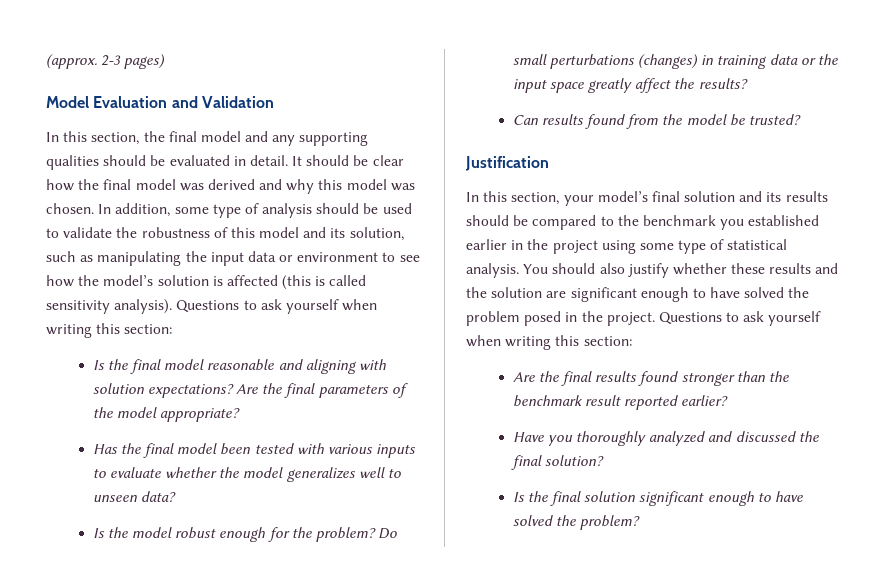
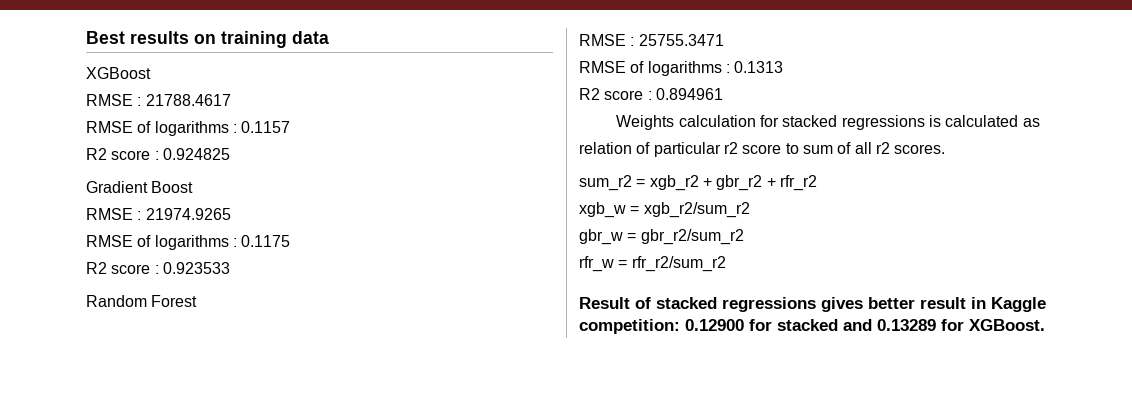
[46,54,166,69] [46,96,274,108] [46,131,369,146] [46,155,404,170] [46,179,415,194] [46,203,412,218] [46,227,404,241] [46,251,420,266] [46,275,367,290] [46,299,378,314] [46,323,173,338] [92,359,386,374] [92,383,408,398] [92,407,241,422] [92,443,417,458] [92,467,401,482] [92,491,176,502] [92,527,398,542] [512,54,838,69] [512,78,748,93] [512,114,801,129] [465,156,549,171] [466,191,828,206] [466,215,820,230] [466,239,788,254] [466,263,839,278] [466,287,810,302] [466,311,822,326] [466,335,632,350] [512,371,789,386] [512,395,729,410] [512,431,819,446] [510,455,604,470] [512,491,803,506] [512,515,641,530] (approx. 2-3 pages) // Model Evaluation and Validation // In this section, the final model and any supporting qualities should be evaluated in detail. It should be clear how the final model was derived and why this model was chosen. In addition, some type of analysis should be used to validate the robustness of this model and its solution, such as manipulating the input data or environment to see how the model’s solution is affected (this is called sensitivity analysis). Questions to ask yourself when writing this section: // Is the final model reasonable and aligning with solution expectations? Are the final parameters of the model appropriate? // Has the final model been tested with various inputs to evaluate whether the model generalizes well to unseen data? // Is the model robust enough for the problem? Do small perturbations (changes) in training data or the input space greatly affect the results? // Can results found from the model be trusted? // Justification // In this section, your model’s final solution and its results should be compared to the benchmark you established earlier in the project using some type of statistical analysis. You should also justify whether these results and the solution are significant enough to have solved the problem posed in the project. Questions to ask yourself when writing this section: // Are the final results found stronger than the benchmark result reported earlier? // Have you thoroughly analyzed and discussed the final solution? // Is the final solution significant enough to have solved the problem? -> [86,31,329,48] [86,67,151,79] [86,94,231,106] [86,121,291,136] [86,148,230,160] [86,181,194,193] [86,208,231,220] [86,235,291,250] [86,262,230,274] [86,295,198,307] [579,34,724,46] [579,61,784,76] [579,88,723,100] [616,115,1040,130] [579,142,946,157] [579,175,817,191] [579,202,750,218] [579,229,744,245] [579,256,726,272] [579,297,1046,312] [579,319,1045,334] Best results on training data // XGBoost // RMSE : 21788.4617 // RMSE of logarithms : 0.1157 // R2 score : 0.924825 // Gradient Boost // RMSE : 21974.9265 // RMSE of logarithms : 0.1175 // R2 score : 0.923533 // Random Forest // RMSE : 25755.3471 // RMSE of logarithms : 0.1313 // R2 score : 0.894961 // Weights calculation for stacked regressions is calculated as relation of particular r2 score to sum of all r2 scores. // sum_r2 = xgb_r2 + gbr_r2 + rfr_r2 // xgb_w = xgb_r2/sum_r2 // gbr_w = gbr_r2/sum_r2 // rfr_w = rfr_r2/sum_r2 // Result of stacked regressions gives better result in Kaggle competition: 0.12900 for stacked and 0.13289 for XGBoost.

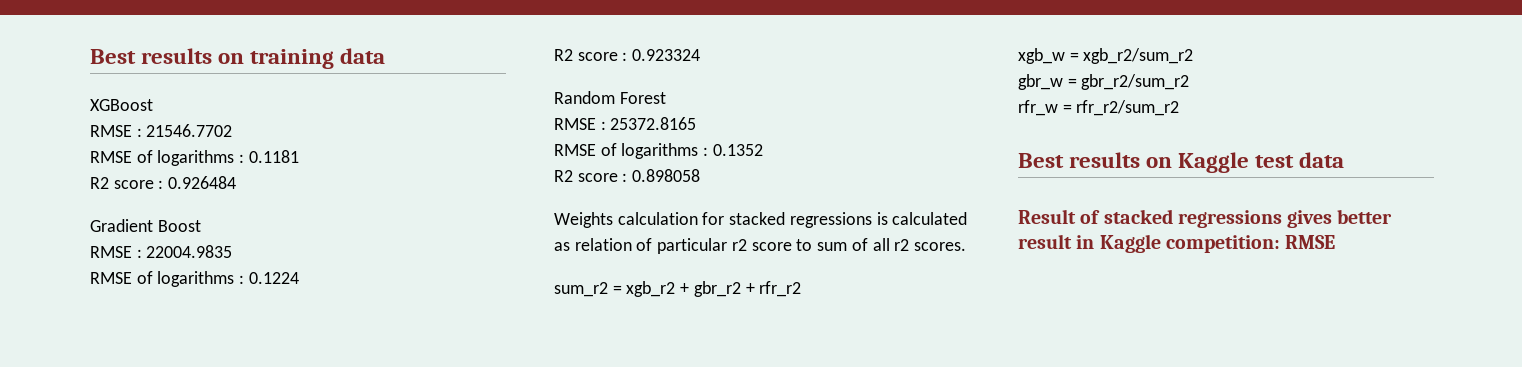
[145,94,231,106] [86,121,291,136] [86,148,230,160] 21788.4617 // RMSE of logarithms : 0.1157 // R2 score : 0.924825 -> [146,124,233,137] [90,150,299,166] [90,176,237,189] 21546.7702 // RMSE of logarithms : 0.1181 // R2 score : 0.926484
[145,208,231,220] [86,235,291,250] [86,262,230,274] 21974.9265 // RMSE of logarithms : 0.1175 // R2 score : 0.923533 -> [146,245,233,258] [90,271,299,287] [554,49,701,61] 22004.9835 // RMSE of logarithms : 0.1224 // R2 score : 0.923324
[638,34,724,46] [579,61,784,76] [579,88,723,100] 25755.3471 // RMSE of logarithms : 0.1313 // R2 score : 0.894961 -> [610,117,697,130] [554,143,763,159] [554,169,701,182] 25372.8165 // RMSE of logarithms : 0.1352 // R2 score : 0.898058
(726, 264) none -> [1018,152,1345,173] // Best results on Kaggle test data
[685,319,1045,331] 0.12900 for stacked and 0.13289 for XGBoost. -> [1285,235,1336,249] RMSE

